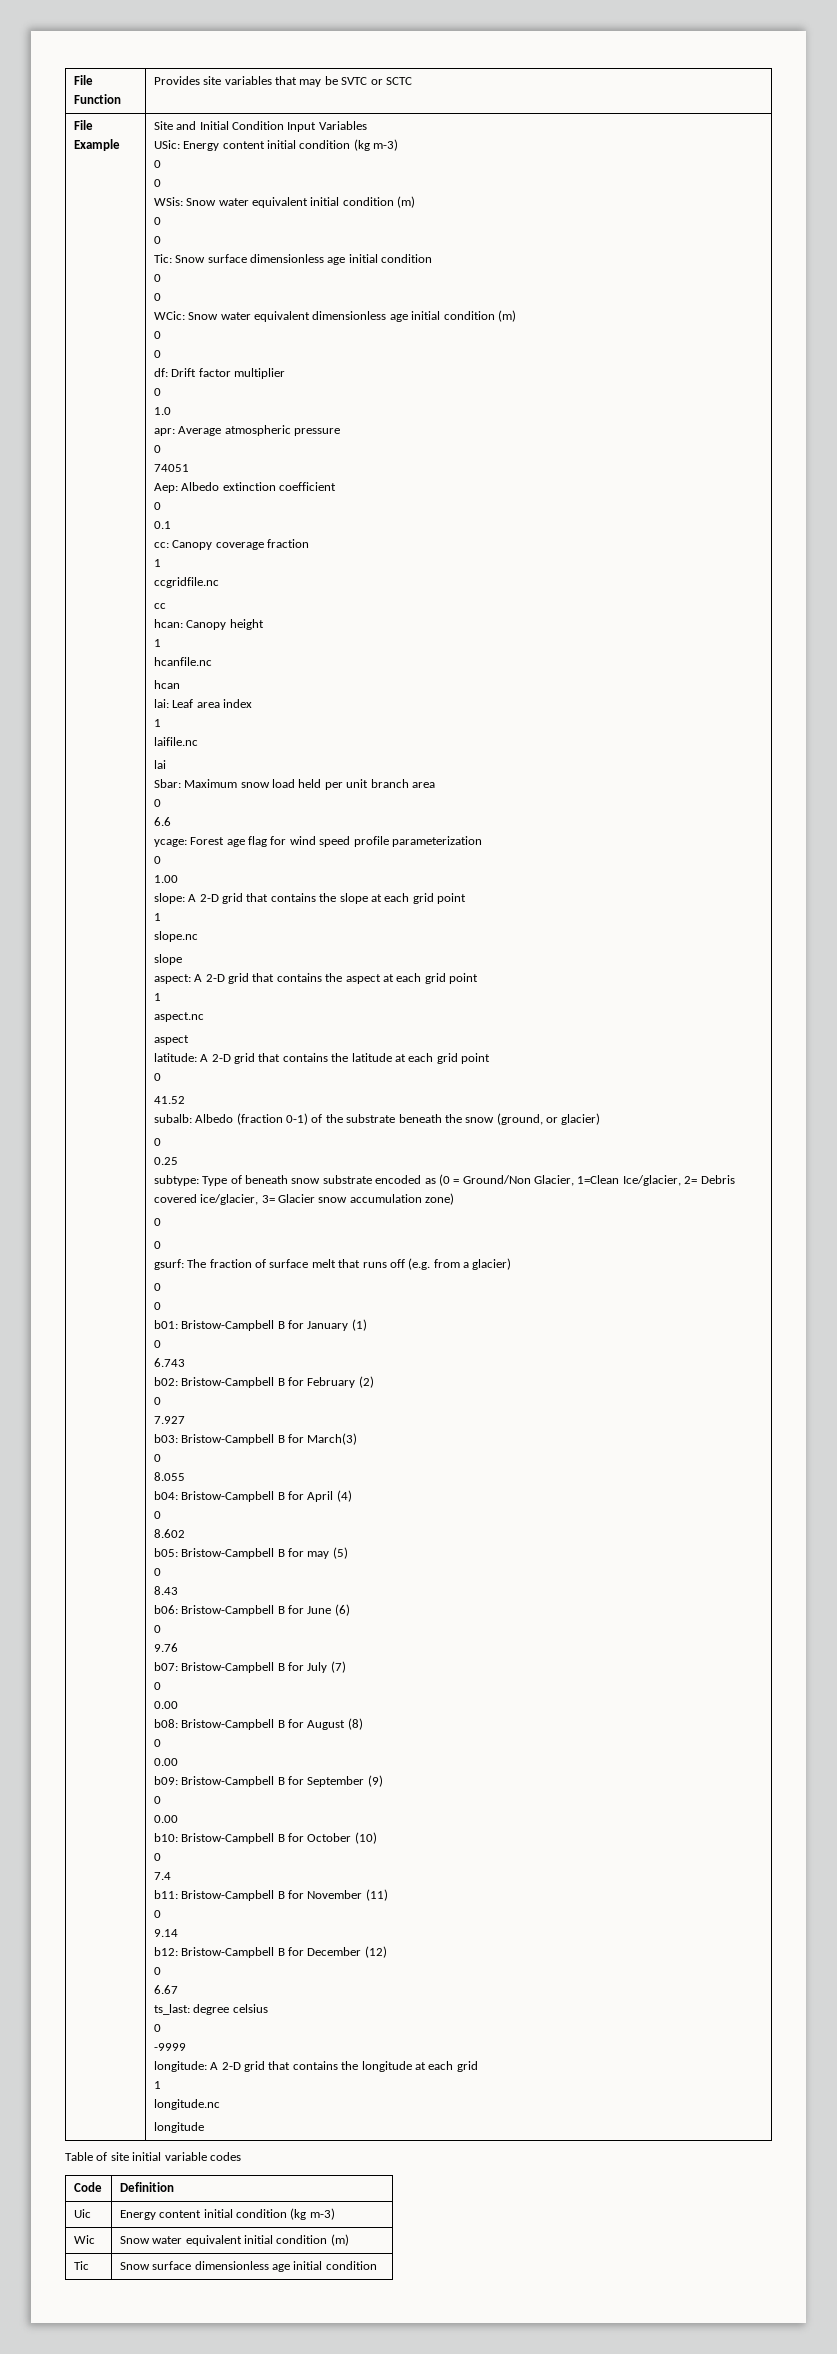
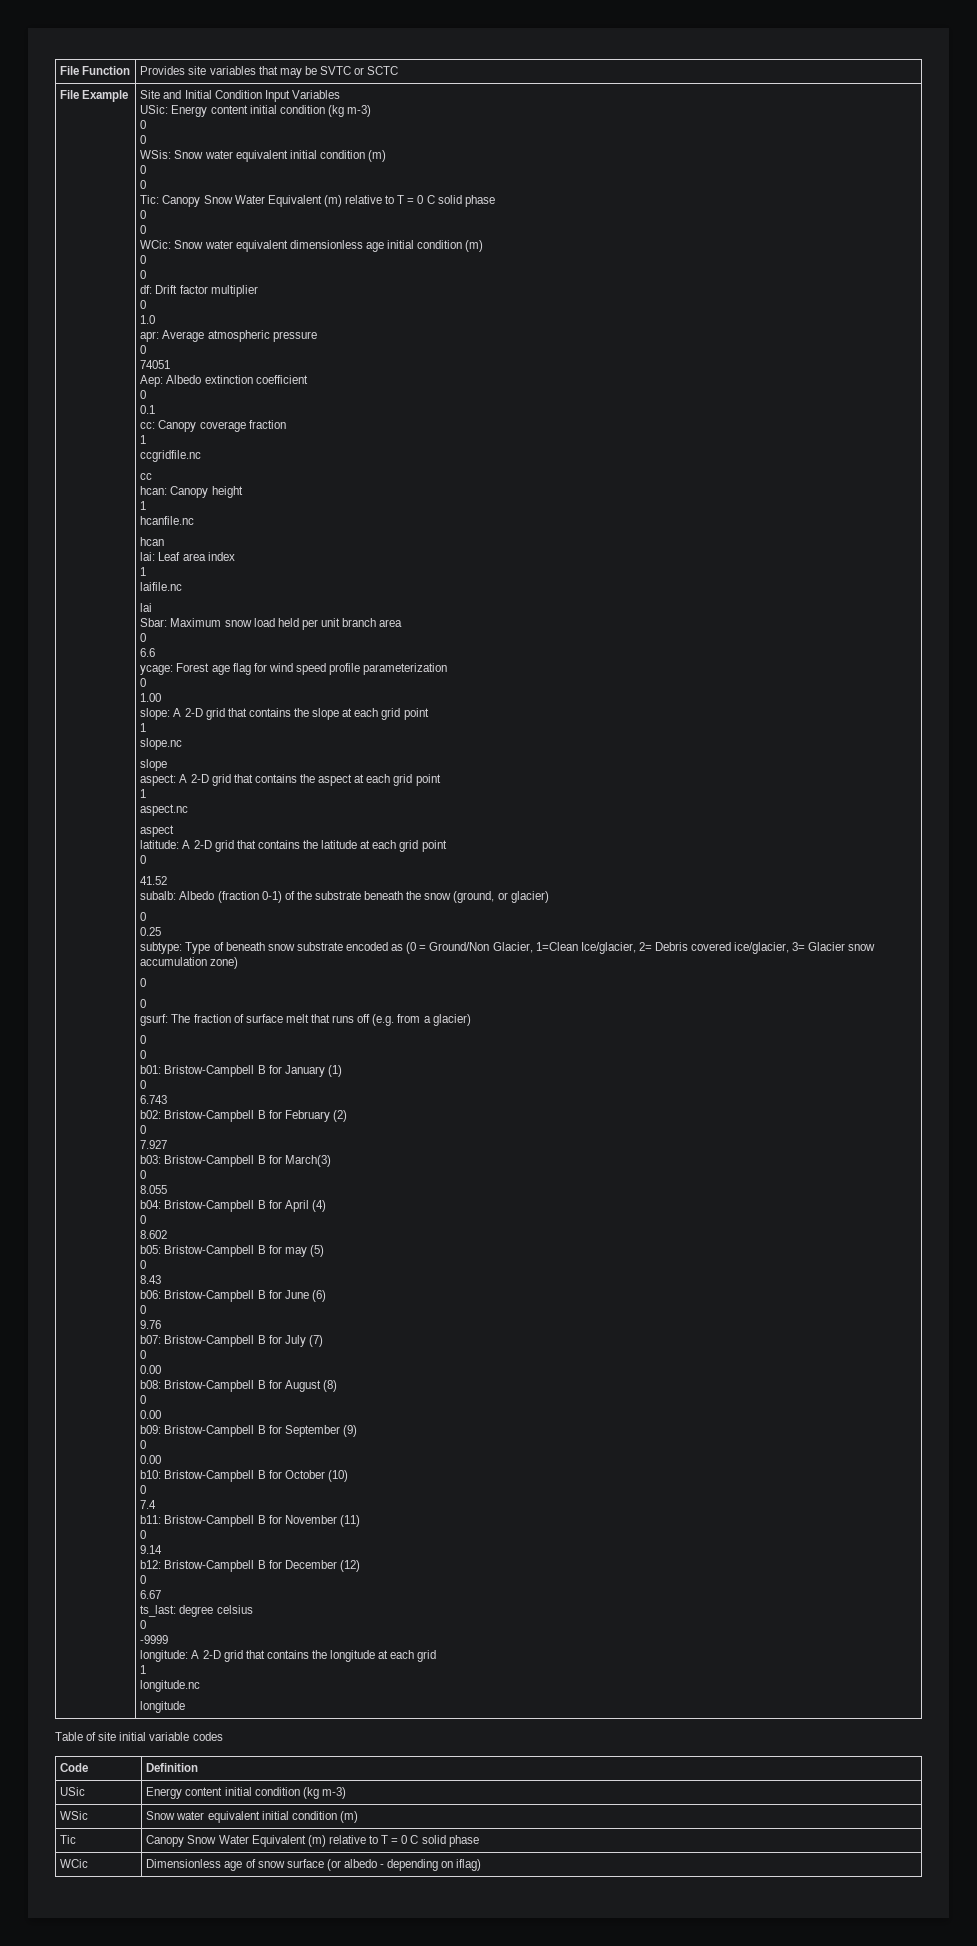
[175,254,433,265] Snow surface dimensionless age initial condition -> [162,195,495,207] Canopy Snow Water Equivalent (m) relative to T = 0 C solid phase
[73,2209,91,2218] [119,2208,335,2220] [73,2235,95,2244] Uic | Energy content initial condition (kg m-3) // Wic -> [60,1787,86,1796] [146,1787,346,1799] [60,1811,89,1820] USic | Energy content initial condition (kg m-3) // WSic
[119,2261,377,2272] Snow surface dimensionless age initial condition -> [146,1835,479,1847] [60,1859,89,1868] [146,1859,482,1871] Canopy Snow Water Equivalent (m) relative to T = 0 C solid phase // WCic | Dimensionless age of snow surface (or albedo - depending on iflag)

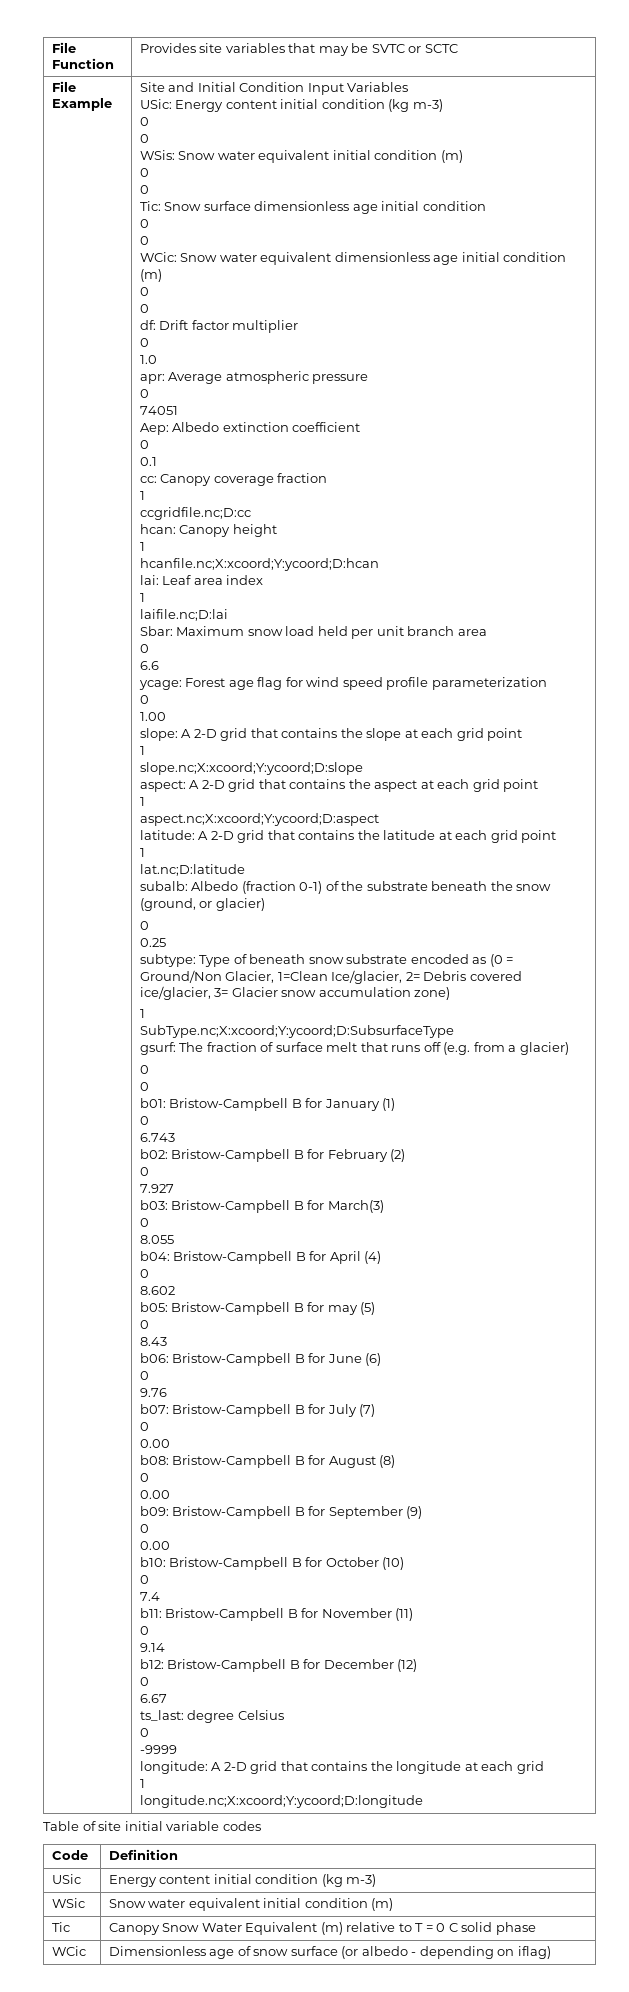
[162,195,495,207] Canopy Snow Water Equivalent (m) relative to T = 0 C solid phase -> [164,201,486,214] Snow surface dimensionless age initial condition
[140,450,202,462] [140,473,153,480] ccgridfile.nc // cc -> [139,507,251,520] ccgridfile.nc;D:cc
[140,516,195,525] [140,537,165,546] hcanfile.nc // hcan -> [139,558,379,571] hcanfile.nc;X:xcoord;Y:ycoord;D:hcan
[140,582,183,591] [140,603,153,612] laifile.nc // lai -> [139,609,228,621] laifile.nc;D:lai
[140,738,183,750] [140,759,168,771] slope.nc // slope -> [139,762,363,775] slope.nc;X:xcoord;Y:ycoord;D:slope
[140,804,189,816] [140,825,175,837] aspect.nc // aspect -> [139,813,379,826] aspect.nc;X:xcoord;Y:ycoord;D:aspect
[140,855,147,864] [140,876,168,885] 0 // 41.52 -> [139,848,145,857] [139,864,245,876] 1 // lat.nc;D:latitude
[140,978,147,987] [140,999,147,1008] 0 // 0 -> [139,1009,145,1018] [139,1025,454,1038] 1 // SubType.nc;X:xcoord;Y:ycoord;D:SubsurfaceType
[216,1605,253,1614] celsius -> [237,1710,284,1720] Celsius
[140,1680,201,1692] [140,1701,186,1713] longitude.nc // longitude -> [139,1795,423,1808] longitude.nc;X:xcoord;Y:ycoord;D:longitude

